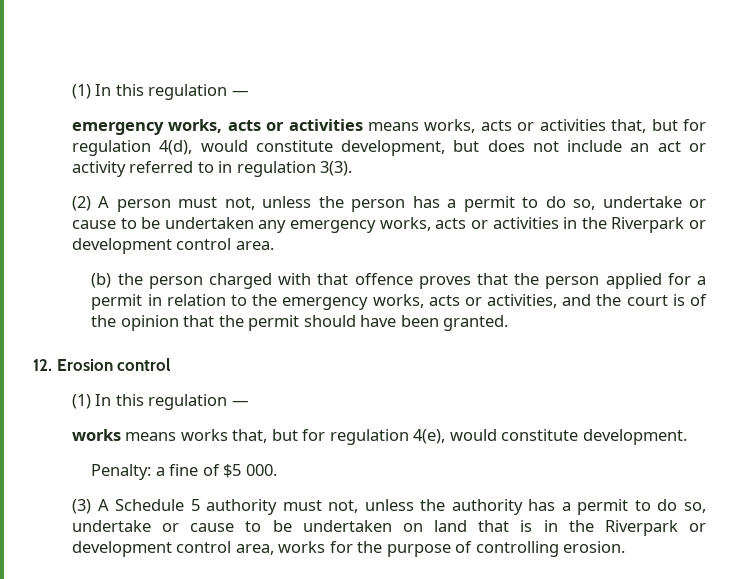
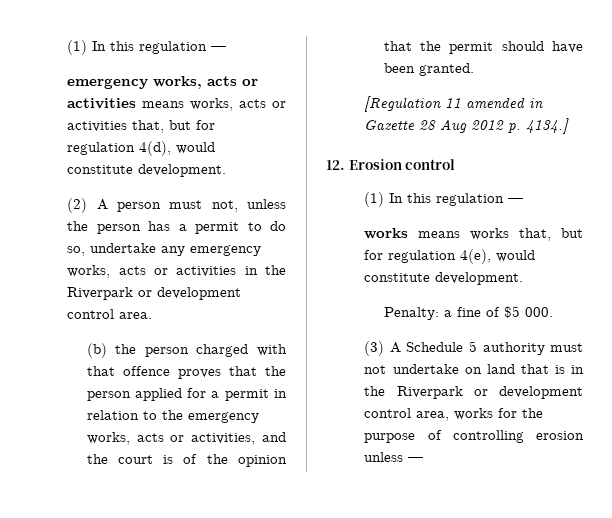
[341,140,706,156] [71,161,353,177] development, but does not include an act or activity referred to in regulation 3(3). -> [138,164,227,177] development.
[689,199,707,208] [71,217,254,229] or cause to be undertaken -> (157, 248) none
(509, 323) none -> [364,96,544,112] [364,118,570,134] // [Regulation 11 amended in Gazette 28 Aug 2012 p. 4134.]
[328,499,706,515] [71,520,392,532] not, unless the authority has a permit to do so, undertake or cause to be undertaken -> [364,364,459,374] not undertake
[563,541,626,553] erosion. -> [536,431,584,440] [364,452,424,462] erosion unless —

